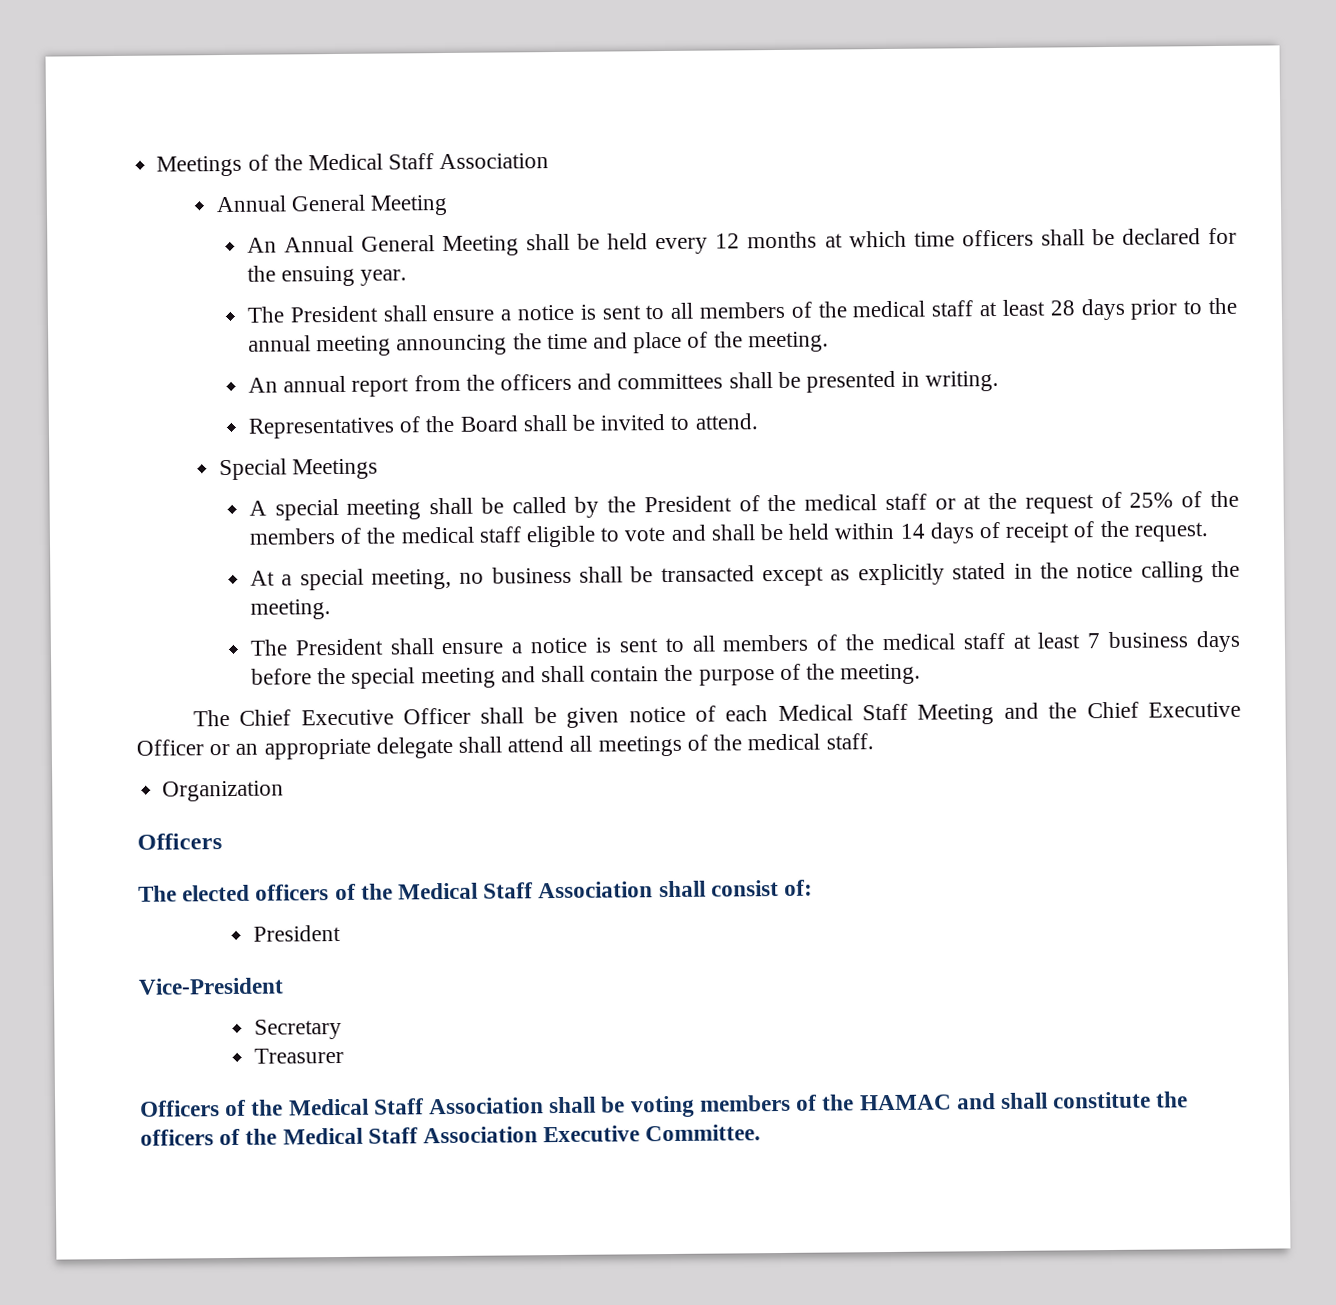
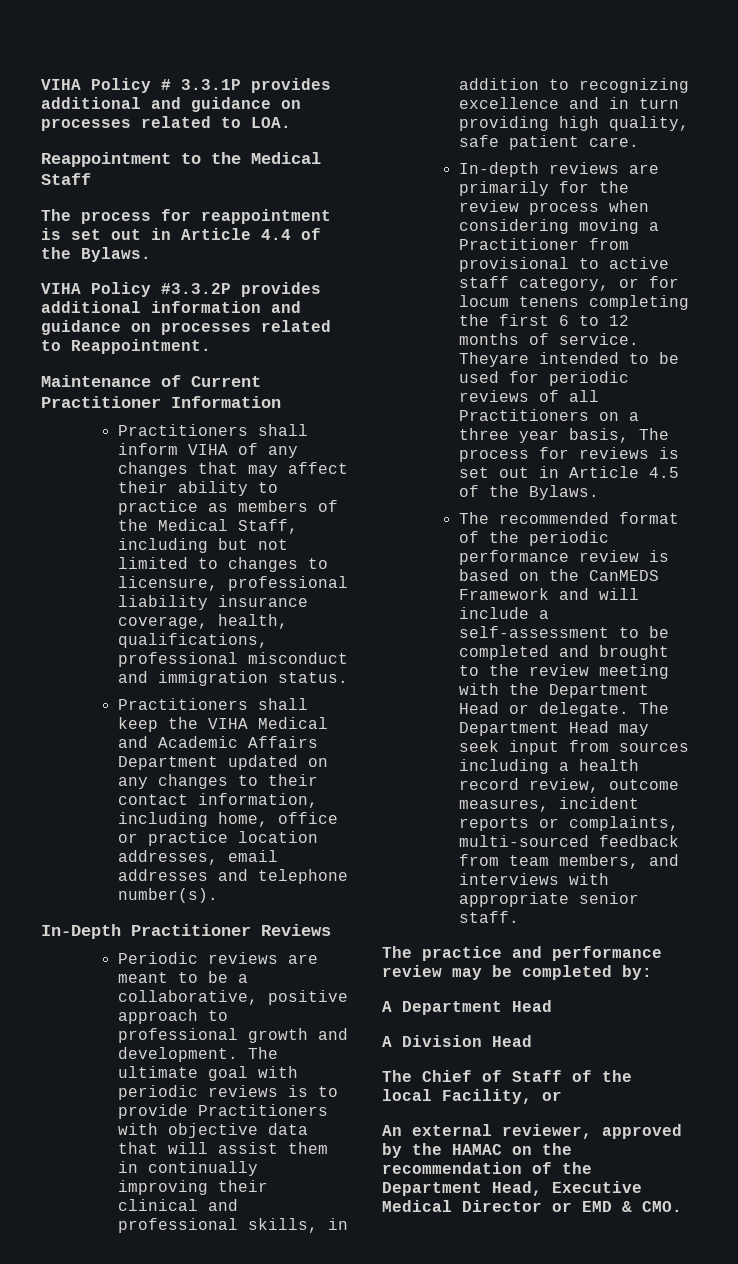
[156,153,550,177] [216,194,449,216] [246,227,1237,257] [246,265,408,287] [246,297,1237,323] [247,331,829,357] [247,370,1000,397] [247,413,758,439] [219,458,379,481] [248,490,1239,521] [248,520,1209,548] [249,560,1241,591] [249,599,331,620] [249,630,1242,656] [250,663,922,689] [192,701,1241,728] [136,733,874,760] [162,780,285,802] [137,833,222,850] [138,879,814,902] [252,924,341,942] [138,977,284,995] [253,1018,342,1040] [253,1047,344,1064] [140,1091,1189,1118] [140,1124,762,1146] Meetings of the Medical Staff Association // Annual General Meeting // An Annual General Meeting shall be held every 12 months at which time officers shall be declared for the ensuing year. // The President shall ensure a notice is sent to all members of the medical staff at least 28 days prior to the annual meeting announcing the time and place of the meeting. // An annual report from the officers and committees shall be presented in writing. // Representatives of the Board shall be invited to attend. // Special Meetings // A special meeting shall be called by the President of the medical staff or at the request of 25% of the members of the medical staff eligible to vote and shall be held within 14 days of receipt of the request. // At a special meeting, no business shall be transacted except as explicitly stated in the notice calling the meeting. // The President shall ensure a notice is sent to all members of the medical staff at least 7 business days before the special meeting and shall contain the purpose of the meeting. // The Chief Executive Officer shall be given notice of each Medical Staff Meeting and the Chief Executive Officer or an appropriate delegate shall attend all meetings of the medical staff. // Organization // Officers // The elected officers of the Medical Staff Association shall consist of: // President // Vice-President // Secretary // Treasurer // Officers of the Medical Staff Association shall be voting members of the HAMAC and shall constitute the officers of the Medical Staff Association Executive Committee. -> [41,78,331,93] [41,97,301,112] [41,116,291,131] [41,152,321,167] [41,173,91,185] [41,209,331,224] [41,228,321,240] [41,247,151,262] [41,282,321,297] [41,301,301,313] [41,320,331,335] [41,339,211,354] [41,375,261,387] [41,396,281,408] [117,424,308,436] [117,443,298,458] [117,462,348,477] [117,481,278,496] [117,500,338,515] [117,519,298,534] [117,538,288,553] [117,557,328,572] [117,576,348,591] [117,595,308,610] [117,614,288,629] [117,633,268,648] [117,652,348,667] [117,671,348,686] [117,698,308,710] [117,717,328,732] [117,736,318,748] [117,755,328,770] [117,774,318,789] [117,793,318,808] [117,812,338,827] [117,831,318,846] [117,850,278,865] [117,869,348,884] [117,888,218,903] [41,924,331,939] [117,952,318,964] [117,971,248,983] [117,990,348,1005] [117,1009,228,1024] [117,1028,348,1043] [117,1047,278,1062] [117,1066,298,1081] [117,1085,338,1100] [117,1104,328,1119] [117,1123,308,1138] [117,1142,328,1154] [117,1161,258,1176] [117,1180,268,1195] [117,1199,238,1211] [117,1218,348,1233] [458,78,689,93] [458,97,679,109] [458,116,689,131] [458,135,639,150] [458,162,659,177] [458,181,629,196] [458,200,649,215] [458,219,659,234] [458,238,629,250] [458,257,669,272] [458,276,679,291] [458,295,689,310] [458,314,629,326] [458,333,639,345] [458,352,679,367] [458,371,629,386] [458,390,599,402] [458,409,639,421] [458,428,669,443] [458,447,679,462] [458,466,679,478] [458,485,599,500] [458,512,679,524] [458,531,609,546] [458,550,669,565] [458,569,659,581] [458,588,639,600] [458,607,549,619] [458,626,669,638] [458,645,669,660] [458,664,669,679] [458,683,649,698] [458,702,669,717] [458,721,649,736] [458,740,689,755] [458,759,639,774] [458,778,679,793] [458,797,639,812] [458,816,679,831] [458,835,679,847] [458,854,679,869] [458,873,609,885] [458,892,639,907] [458,911,519,923] [382,946,662,961] [382,965,652,980] [382,1000,552,1015] [382,1035,532,1047] [382,1070,632,1082] [382,1089,562,1104] [382,1124,682,1139] [382,1143,572,1158] [382,1162,592,1174] [382,1181,642,1196] [382,1200,682,1212] VIHA Policy # 3.3.1P provides additional and guidance on processes related to LOA. // Reappointment to the Medical Staff // The process for reappointment is set out in Article 4.4 of the Bylaws. // VIHA Policy #3.3.2P provides additional information and guidance on processes related to Reappointment. // Maintenance of Current Practitioner Information // Practitioners shall inform VIHA of any changes that may affect their ability to practice as members of the Medical Staff, including but not limited to changes to licensure, professional liability insurance coverage, health, qualifications, professional misconduct and immigration status. // Practitioners shall keep the VIHA Medical and Academic Affairs Department updated on any changes to their contact information, including home, office or practice location addresses, email addresses and telephone number(s). // In-Depth Practitioner Reviews // Periodic reviews are meant to be a collaborative, positive approach to professional growth and development. The ultimate goal with periodic reviews is to provide Practitioners with objective data that will assist them in continually improving their clinical and professional skills, in addition to recognizing excellence and in turn providing high quality, safe patient care. // In-depth reviews are primarily for the review process when considering moving a Practitioner from provisional to active staff category, or for locum tenens completing the first 6 to 12 months of service. Theyare intended to be used for periodic reviews of all Practitioners on a three year basis, The process for reviews is set out in Article 4.5 of the Bylaws. // The recommended format of the periodic performance review is based on the CanMEDS Framework and will include a self-assessment to be completed and brought to the review meeting with the Department Head or delegate. The Department Head may seek input from sources including a health record review, outcome measures, incident reports or complaints, multi-sourced feedback from team members, and interviews with appropriate senior staff. // The practice and performance review may be completed by: // A Department Head // A Division Head // The Chief of Staff of the local Facility, or // An external reviewer, approved by the HAMAC on the recommendation of the Department Head, Executive Medical Director or EMD & CMO.

